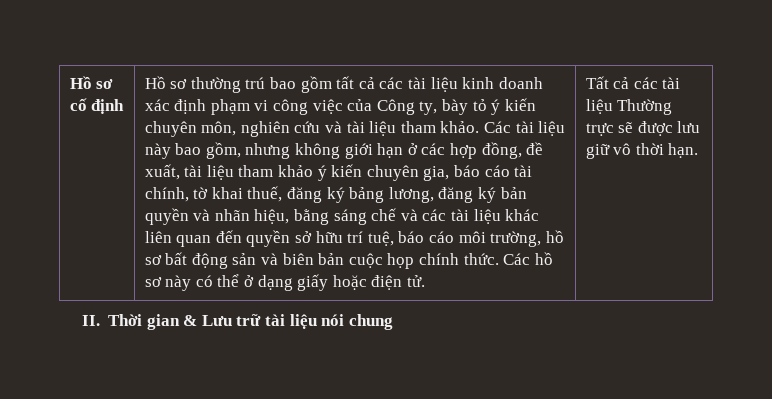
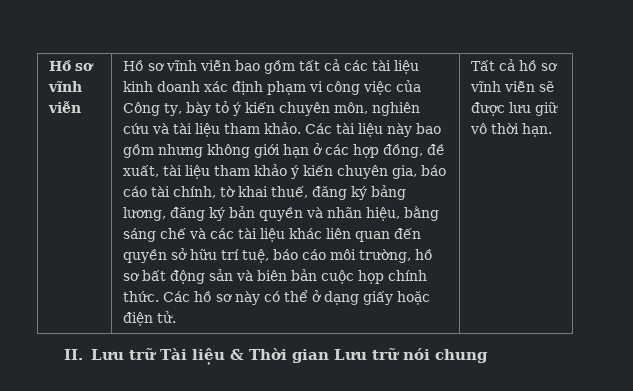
[69,76,114,89] [69,98,125,114] [144,76,266,93] Hồ sơ cố định | Hồ sơ thường trú -> [48,60,94,71] [47,81,82,92] [47,101,81,113] [122,60,231,71] Hồ sơ vĩnh viễn | Hồ sơ vĩnh viễn
[205,142,241,159] gồm, -> [122,144,154,158] gồm
[633,77,681,89] [585,99,673,115] [585,123,614,136] các tài liệu Thường trực -> [518,60,558,71] [469,81,535,92] hồ sơ vĩnh viễn
(100, 320) none -> [90,348,244,365] Lưu trữ Tài liệu &
[183,314,317,329] & Lưu trữ tài liệu -> [333,348,400,360] Lưu trữ

